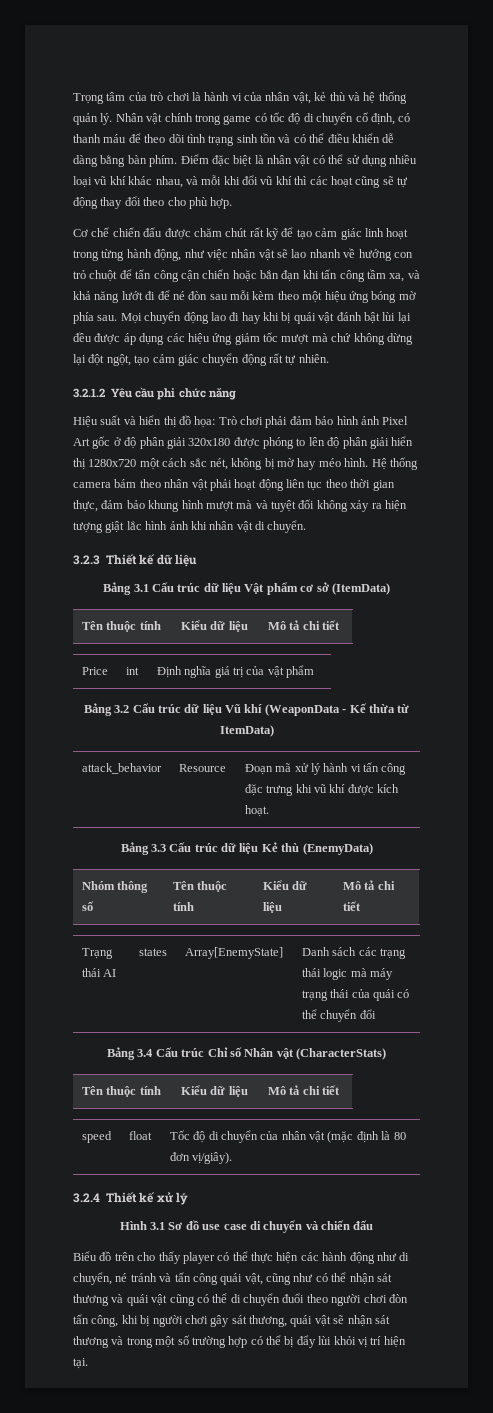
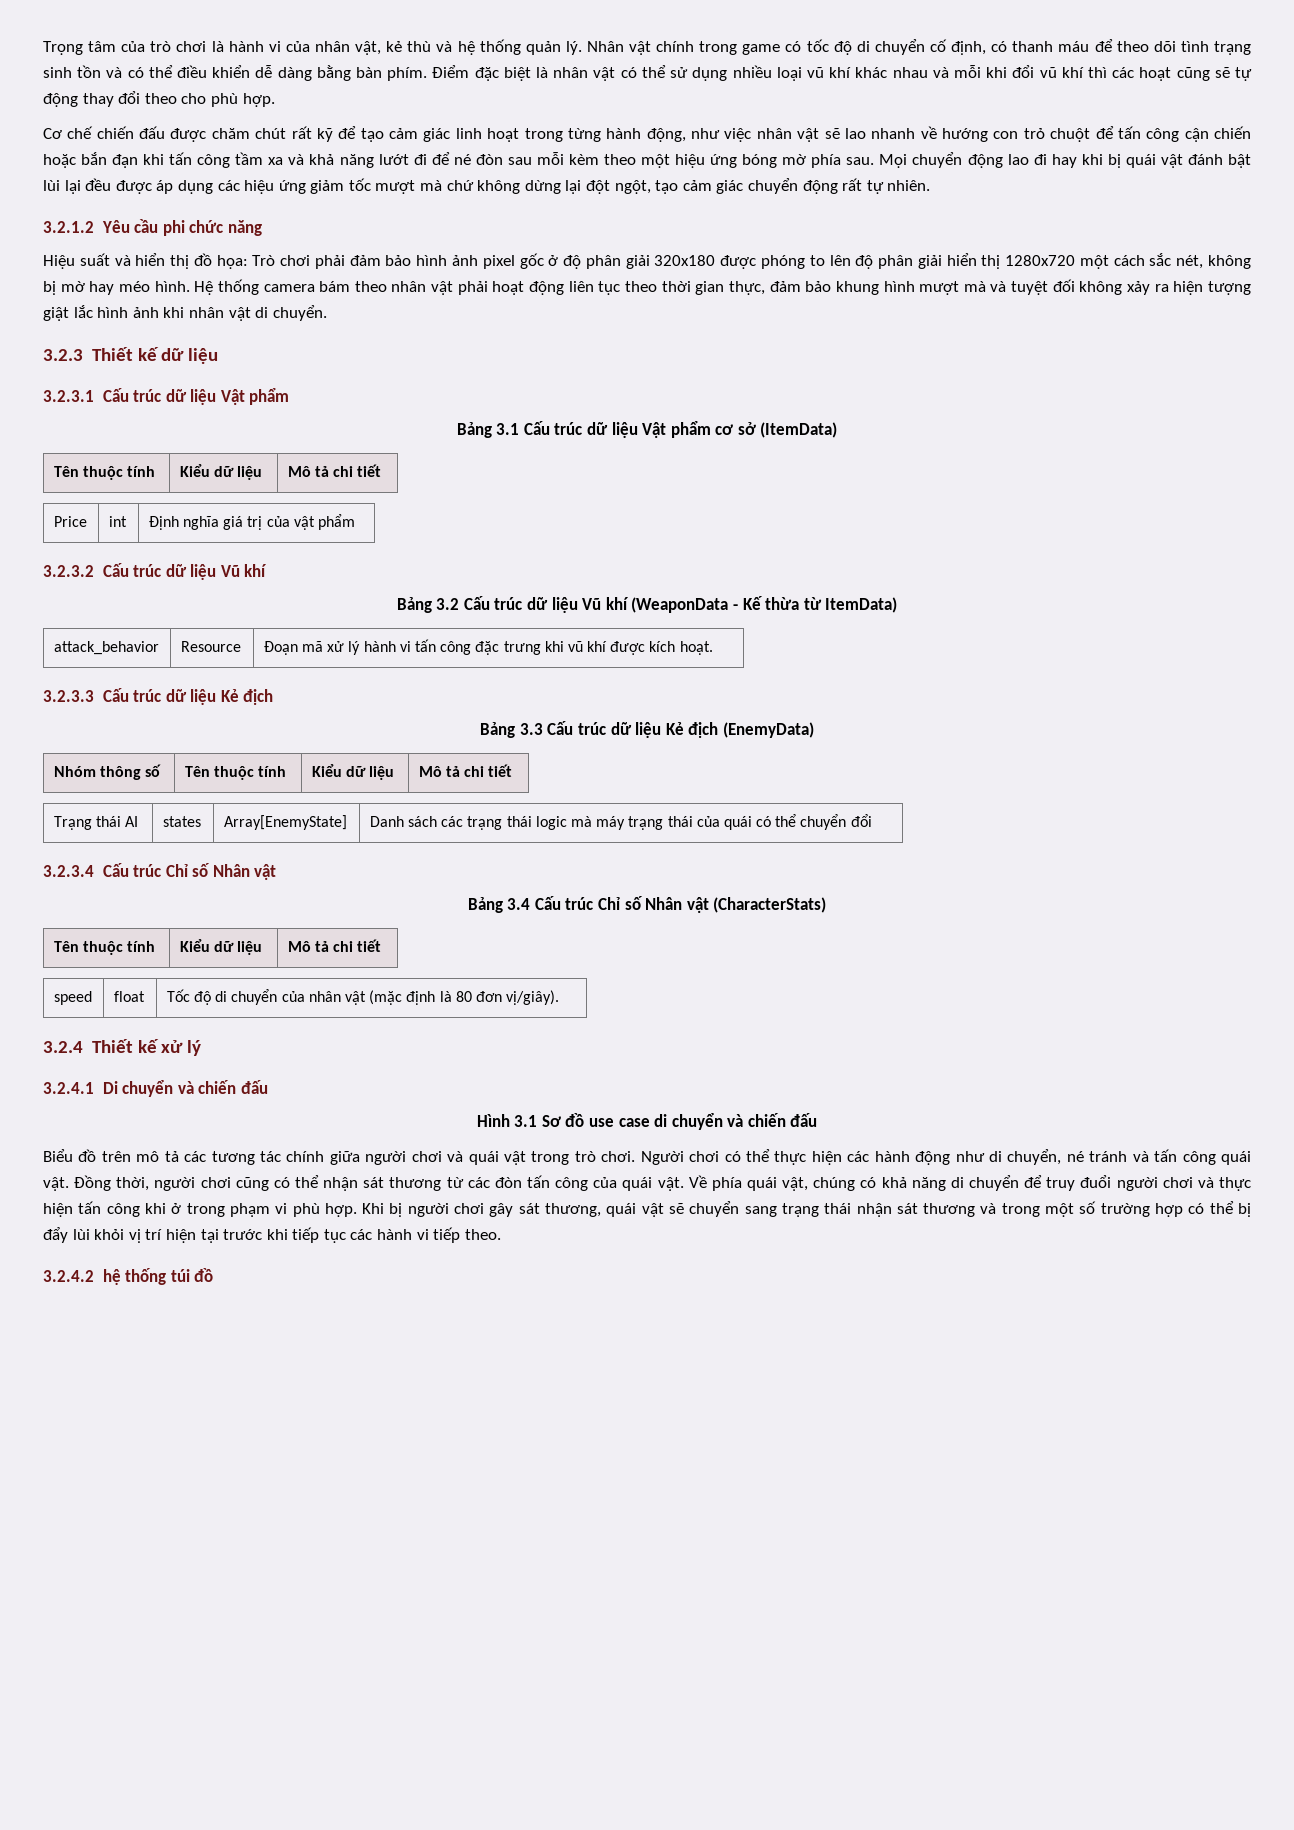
[155,176,183,188] nhau, -> [892,67,928,78] nhau
[389,273,405,282] xa, -> [268,157,284,165] xa
[382,416,409,425] [73,438,90,446] Pixel Art -> [482,255,515,269] pixel
(197, 560) none -> [43,388,290,405] // 3.2.3.1 Cấu trúc dữ liệu Vật phẩm
(315, 671) none -> [43,563,268,580] // 3.2.3.2 Cấu trúc dữ liệu Vũ khí
(269, 811) none -> [43,688,274,705] // 3.2.3.3 Cấu trúc dữ liệu Kẻ địch
[281,843,300,852] thù -> [688,722,719,738] địch
(376, 1014) none -> [43,863,277,880] // 3.2.3.4 Cấu trúc Chỉ số Nhân vật
(188, 1198) none -> [43,1080,268,1097] // 3.2.4.1 Di chuyển và chiến đấu
[137,1251,215,1264] cho thấy player -> [136,1151,720,1165] mô tả các tương tác chính giữa người chơi và quái vật trong trò chơi. Người chơi
[244,1273,314,1285] vật, cũng như -> [43,1175,269,1191] vật. Đồng thời, người chơi cũng
[111,1293,408,1306] [73,1314,138,1327] và quái vật cũng có thể di chuyển đuổi theo người chơi đòn tấn công, khi -> [446,1175,1251,1191] [43,1201,385,1217] từ các đòn tấn công của quái vật. Về phía quái vật, chúng có khả năng di chuyển để truy đuổi người chơi và thực hiện tấn công khi ở trong phạm vi phù hợp. Khi
(345, 1319) none -> [689,1201,852,1217] chuyển sang trạng thái
[73,1358,88,1369] tại. -> [200,1227,501,1243] [43,1268,214,1285] tại trước khi tiếp tục các hành vi tiếp theo. // 3.2.4.2 hệ thống túi đồ

